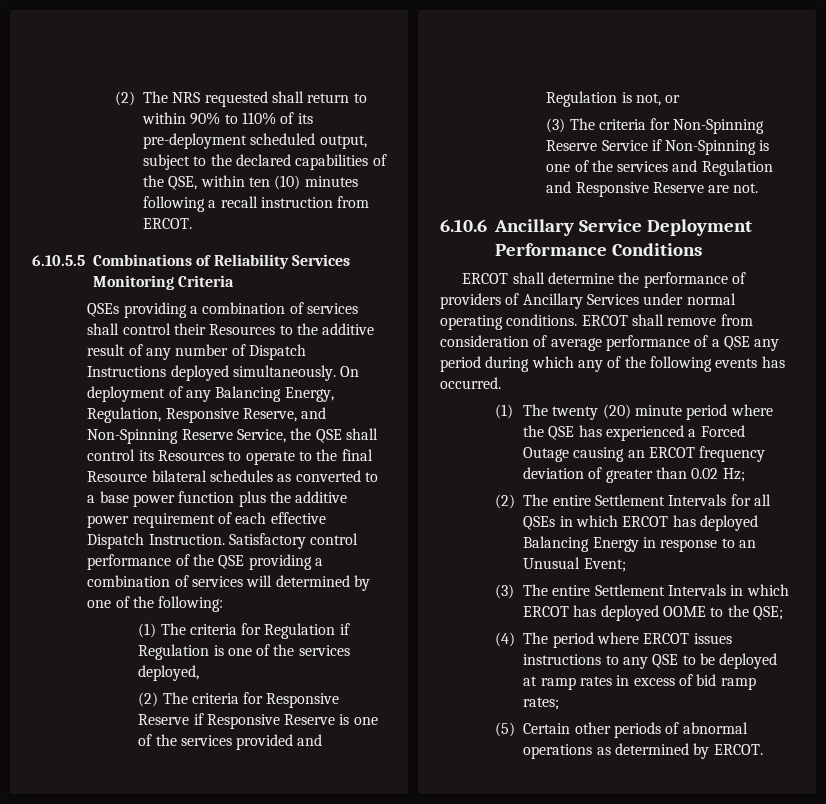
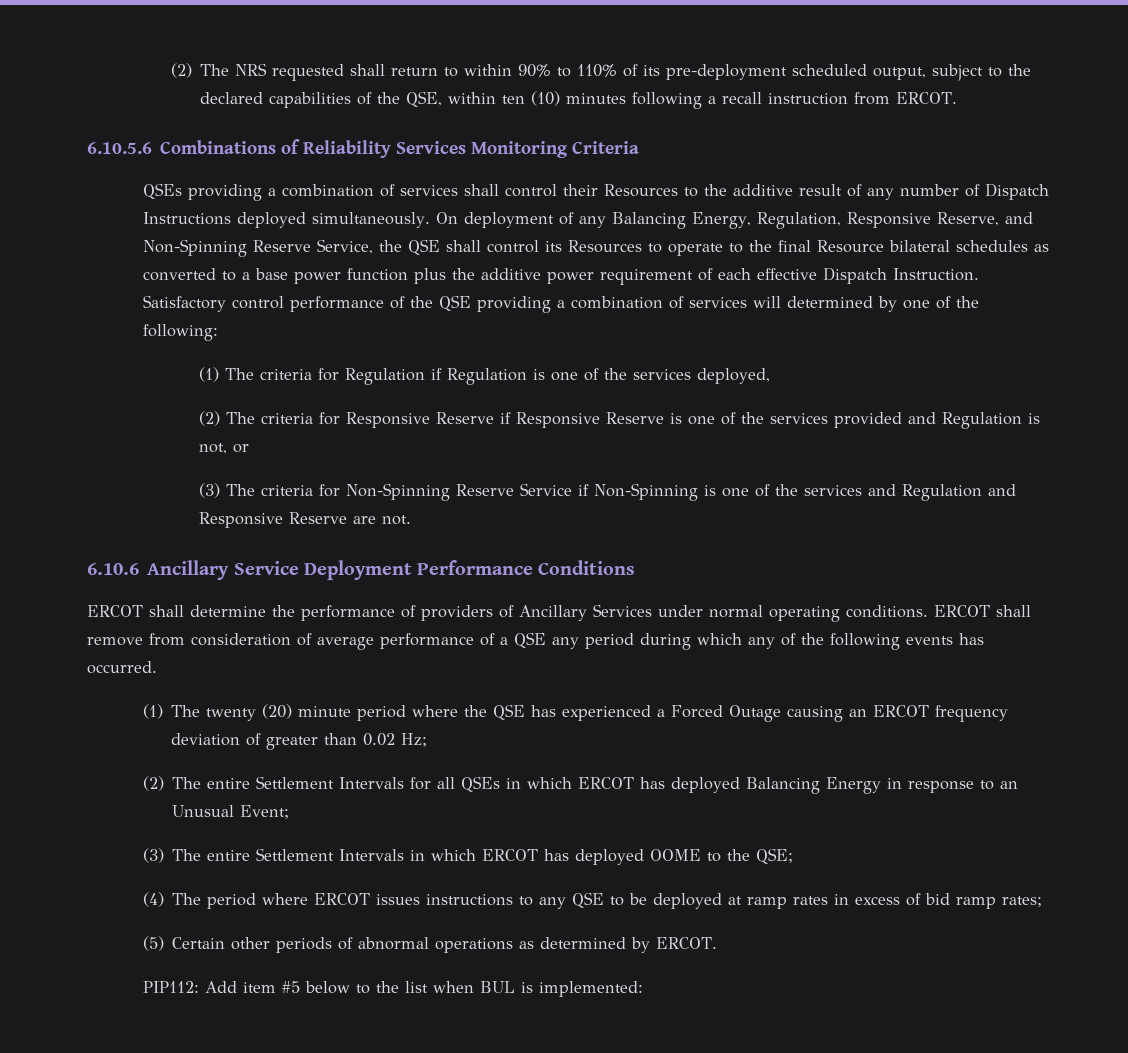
[32,255,85,266] 6.10.5.5 -> [87,142,152,154] 6.10.5.6
(763, 749) none -> [142,981,643,997] // PIP112: Add item #5 below to the list when BUL is implemented:

